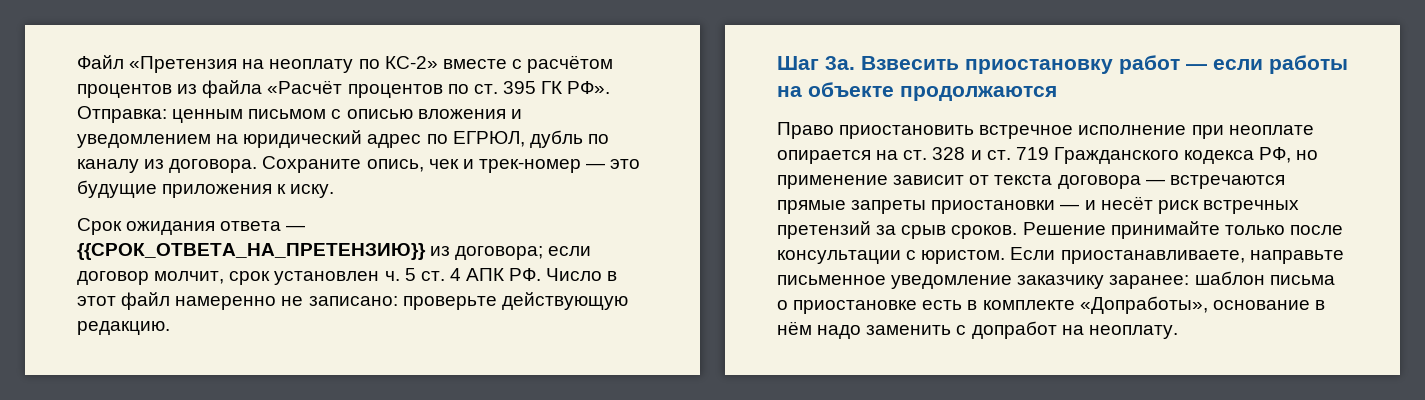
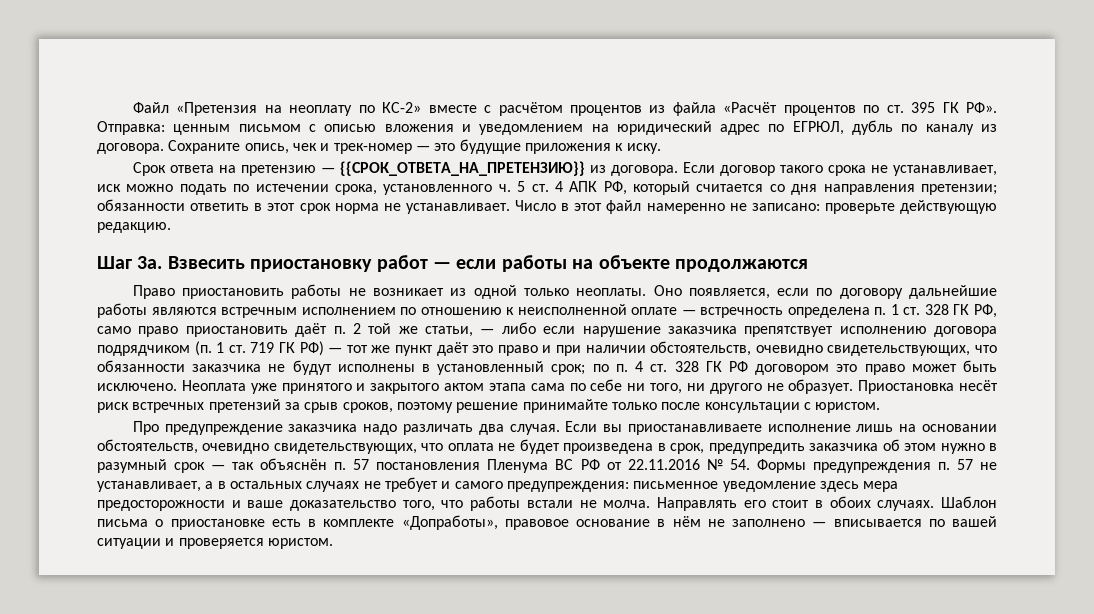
[126,221,306,235] [77,243,592,260] [77,271,380,285] ожидания ответа — {{СРОК_ОТВЕТА_НА_ПРЕТЕНЗИЮ}} из договора; если договор молчит, срок установлен -> [169,161,998,176] [97,184,493,195] ответа на претензию — {{СРОК_ОТВЕТА_НА_ПРЕТЕНЗИЮ}} из договора. Если договор такого срока не устанавливает, иск можно подать по истечении срока, установленного
[509,268,542,281] РФ. -> [603,181,998,195] [97,199,510,214] РФ, который считается со дня направления претензии; обязанности ответить в этот срок норма не устанавливает.
[979,125,1314,139] [777,147,1319,164] [777,175,1285,189] [777,200,1096,214] встречное исполнение при неоплате опирается на ст. 328 и ст. 719 Гражданского кодекса РФ, но применение зависит от текста договора — встречаются прямые запреты приостановки — и -> [291,284,997,299] [97,303,997,318] [97,322,997,337] [97,341,998,356] [97,360,998,375] [97,379,955,394] работы не возникает из одной только неоплаты. Оно появляется, если по договору дальнейшие работы являются встречным исполнением по отношению к неисполненной оплате — встречность определена п. 1 ст. 328 ГК РФ, само право приостановить даёт п. 2 той же статьи, — либо если нарушение заказчика препятствует исполнению договора подрядчиком (п. 1 ст. 719 ГК РФ) — тот же пункт даёт это право и при наличии обстоятельств, очевидно свидетельствующих, что обязанности заказчика не будут исполнены в установленный срок; по п. 4 ст. 328 ГК РФ договором это право может быть исключено. Неоплата уже принятого и закрытого актом этапа сама по себе ни того, ни другого не образует. Приостановка
[951,222,1106,239] сроков. Решение -> [342,402,519,413] сроков, поэтому решение
[1010,247,1344,264] [777,271,1265,289] Если приостанавливаете, направьте письменное уведомление заказчику заранее: шаблон -> [132,421,997,435] [97,439,998,454] [97,458,998,473] [97,477,899,492] [97,496,997,511] // Про предупреждение заказчика надо различать два случая. Если вы приостанавливаете исполнение лишь на основании обстоятельств, очевидно свидетельствующих, что оплата не будет произведена в срок, предупредить заказчика об этом нужно в разумный срок — так объяснён п. 57 постановления Пленума ВС РФ от 22.11.2016 № 54. Формы предупреждения п. 57 не устанавливает, а в остальных случаях не требует и самого предупреждения: письменное уведомление здесь мера предосторожности и ваше доказательство того, что работы встали не молча. Направлять его стоит в обоих случаях. Шаблон
(1208, 305) none -> [504,519,569,530] правовое
[817,321,1178,339] надо заменить с допработ на неоплату. -> [707,516,997,527] [97,538,333,549] не заполнено — вписывается по вашей ситуации и проверяется юристом.

